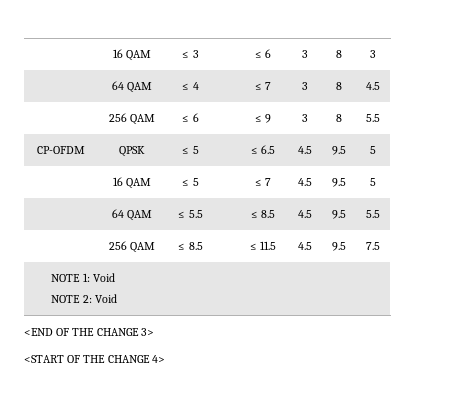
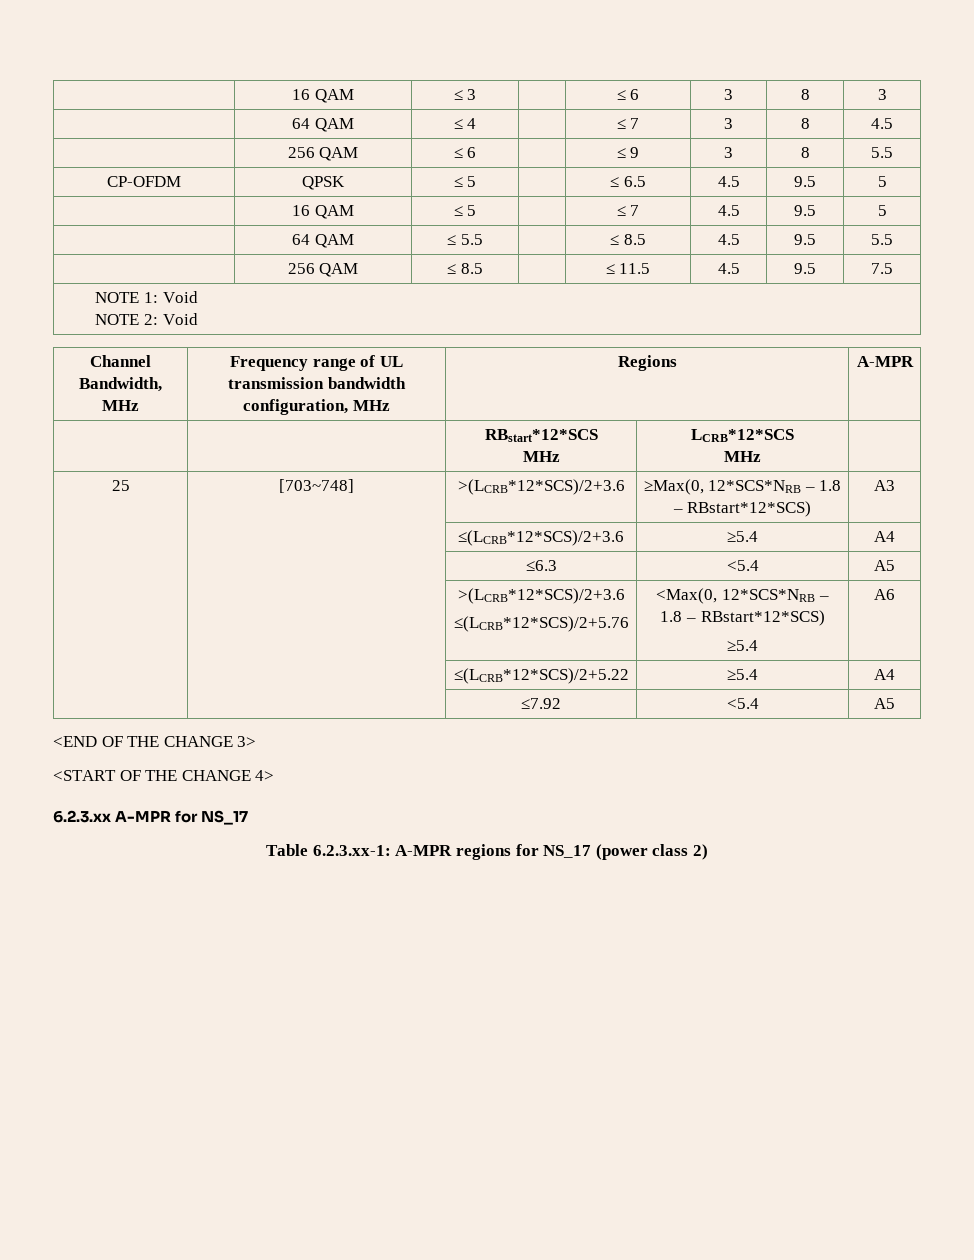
(117, 298) none -> [90,355,151,367] [79,377,162,392] [102,400,139,411] [230,355,403,371] [228,377,406,389] [243,399,390,415] [617,355,677,371] [856,356,914,367] [484,429,598,442] [522,451,560,462] [691,429,794,442] [724,451,761,462] [111,480,130,491] [279,479,354,493] [457,479,625,495] [643,479,842,495] [672,501,812,517] [874,480,895,491] [458,530,624,546] [727,531,758,542] [874,531,895,542] [525,560,557,571] [726,560,759,571] [874,560,895,571] [457,588,625,604] [453,616,629,632] [656,588,829,604] [660,610,825,626] [727,640,758,651] [874,589,895,600] [453,668,629,684] [727,669,758,680] [874,669,895,680] [521,698,561,709] [726,698,759,709] [874,698,895,709] // Channel Bandwidth, MHz | Frequency range of UL transmission bandwidth configuration, MHz | Regions | A-MPR // | | RBstart*12*SCS // MHz | LCRB*12*SCS // MHz | // 25 | [703~748] | >(LCRB*12*SCS)/2+3.6 | ≥Max(0, 12*SCS*NRB – 1.8 – RBstart*12*SCS) | A3 // | | ≤(LCRB*12*SCS)/2+3.6 | ≥5.4 | A4 // | | ≤6.3 | <5.4 | A5 // | | >(LCRB*12*SCS)/2+3.6 // ≤(LCRB*12*SCS)/2+5.76 | <Max(0, 12*SCS*NRB – 1.8 – RBstart*12*SCS) // ≥5.4 | A6 // | | ≤(LCRB*12*SCS)/2+5.22 | ≥5.4 | A4 // | | ≤7.92 | <5.4 | A5
(165, 359) none -> [53,810,249,825] [266,844,708,860] // 6.2.3.xx A-MPR for NS_17 // Table 6.2.3.xx-1: A-MPR regions for NS_17 (power class 2)

